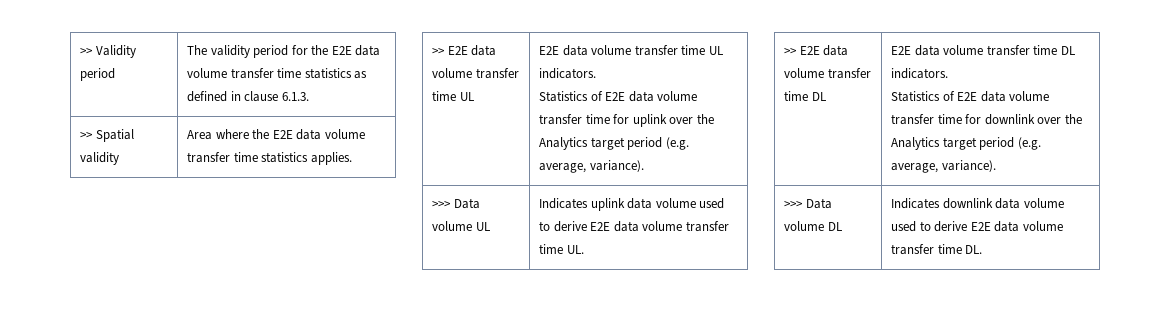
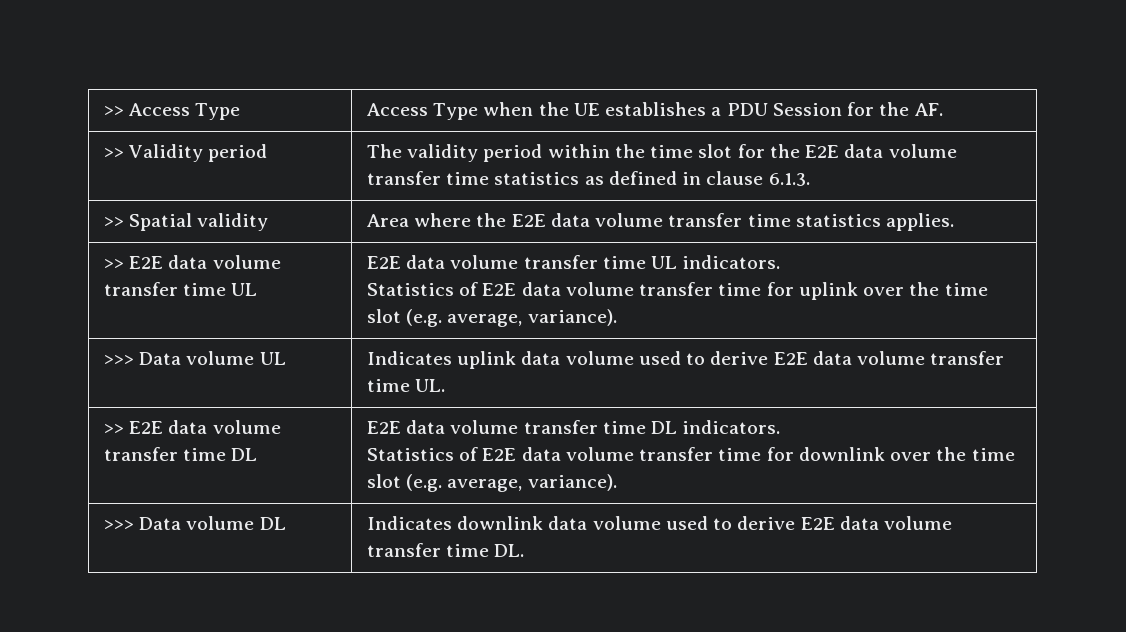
[80,48,94,55] >> -> [103,103,241,120] [366,102,943,120] [103,148,124,158] >> Access Type | Access Type when the UE establishes a PDU Session for the AF. // >>
(289, 51) none -> [547,144,733,158] within the time slot
[539,137,663,150] Analytics target period -> [944,283,988,296] [366,309,401,323] time slot
[891,137,1015,150] Analytics target period -> [971,448,1015,461] [366,474,401,488] time slot

